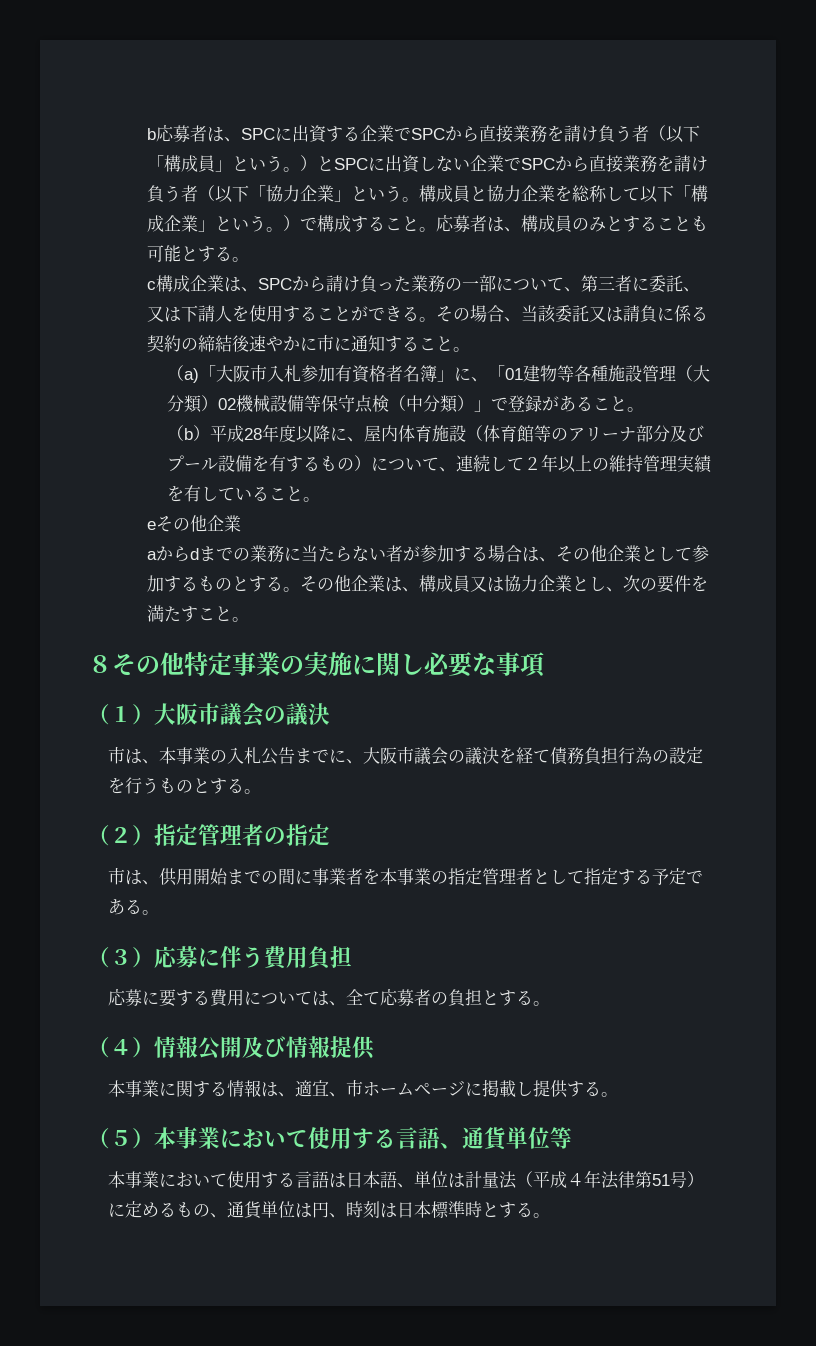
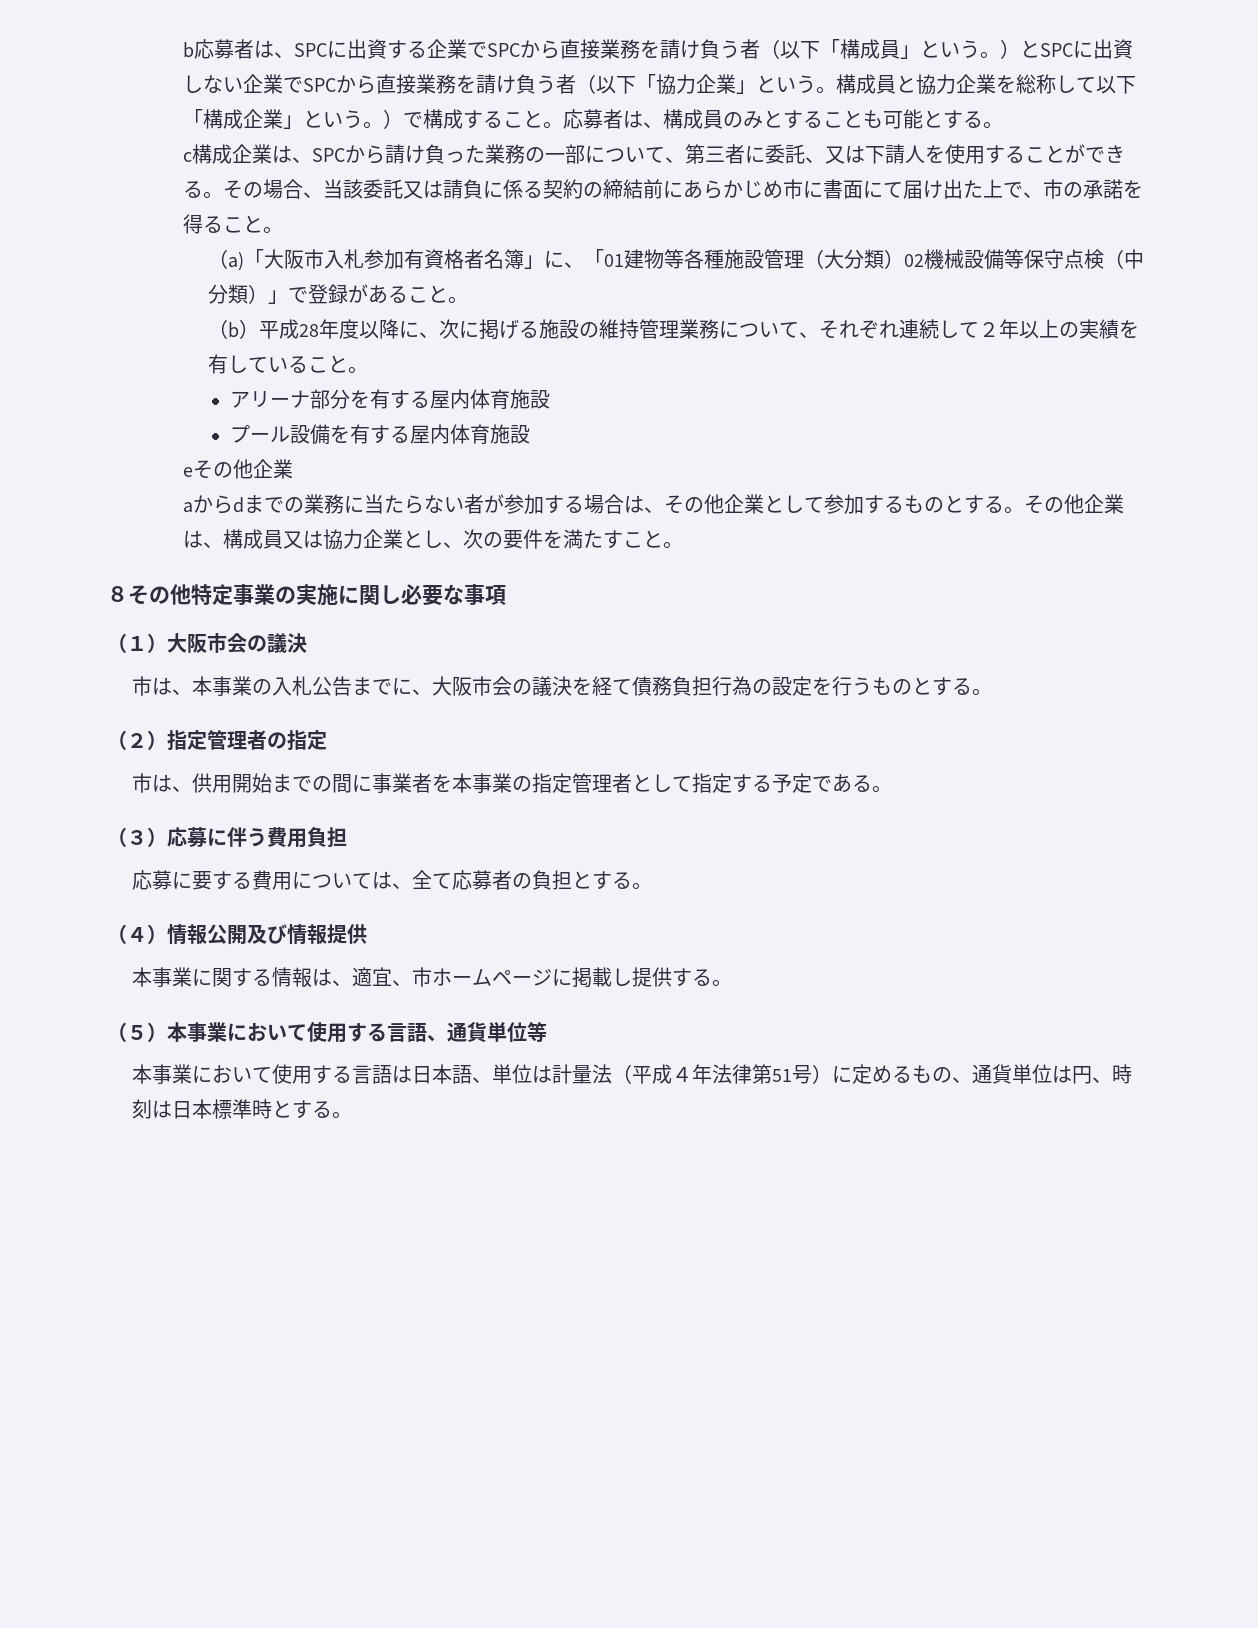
[232,335,403,352] 後速やかに市に通知す -> [642,179,1143,199] [182,214,203,234] 前にあらかじめ市に書面にて届け出た上で、市の承諾を得
[364,425,705,442] [167,455,457,472] 屋内体育施設（体育館等のアリーナ部分及びプール設備を有するもの）について、 -> [439,319,900,340] 次に掲げる施設の維持管理業務について、それぞれ
[609,455,678,472] 維持管理 -> (1080, 330) none
(321, 499) none -> [230,389,551,409] [230,424,531,445] // アリーナ部分を有する屋内体育施設 // プール設備を有する屋内体育施設
[220,703,242,726] 議 -> (227, 643) none
[413,747,431,765] 議 -> (493, 686) none

